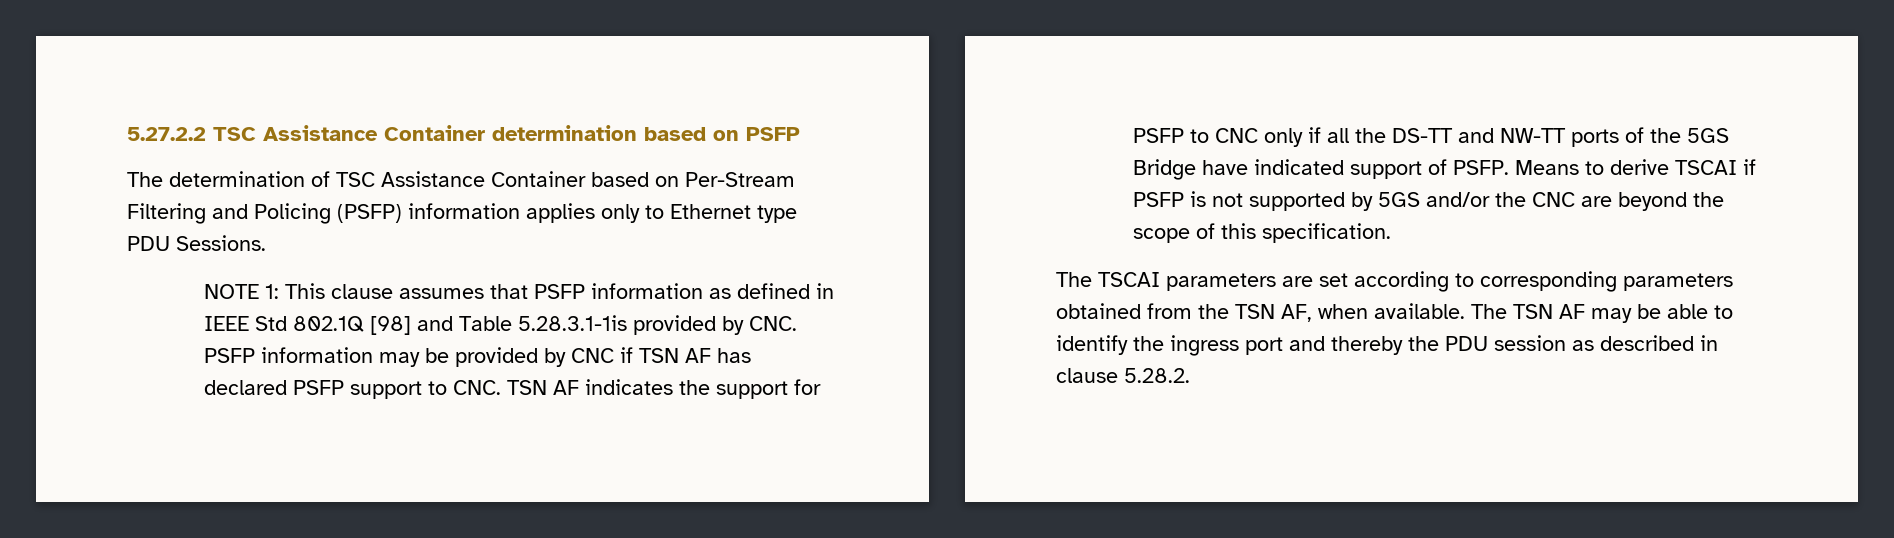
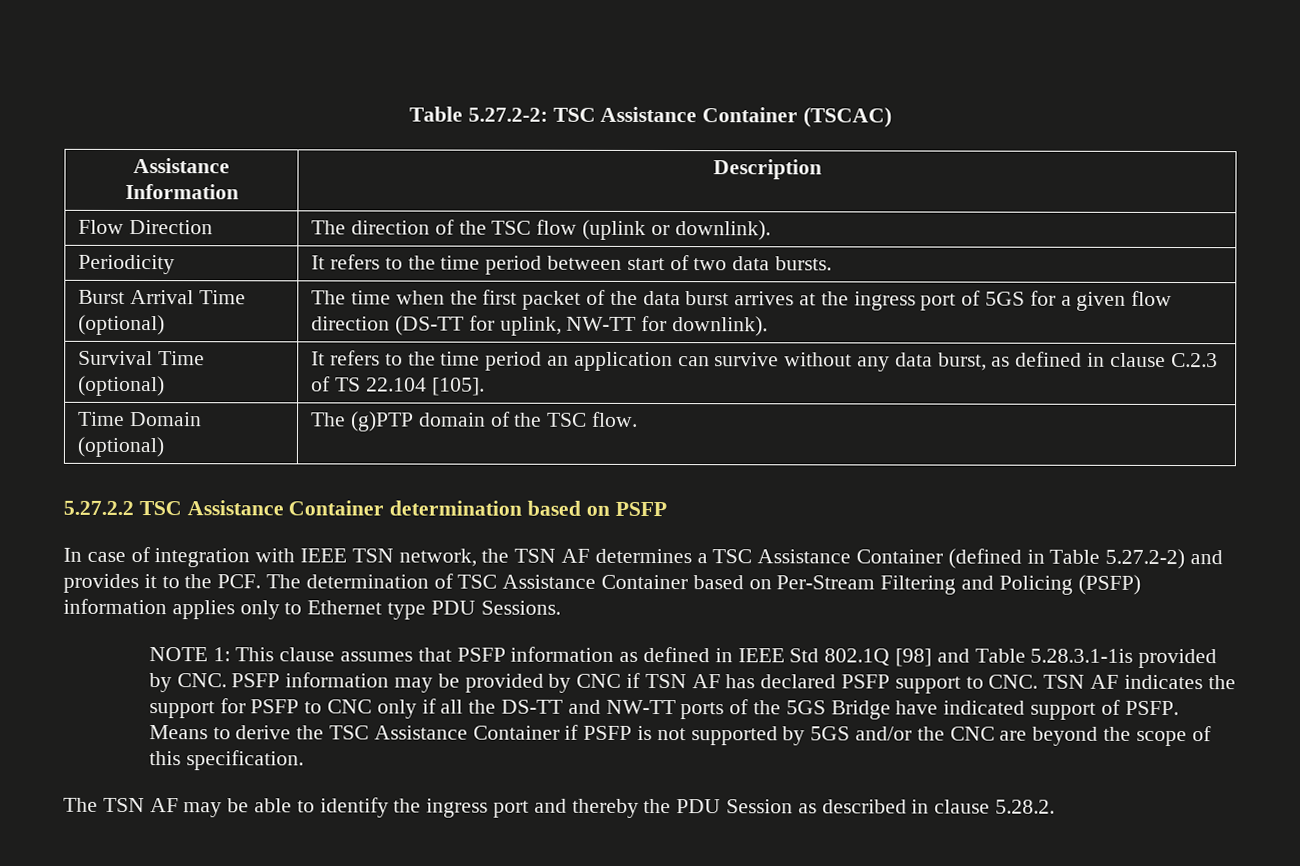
(127, 134) none -> [408,106,893,128] [133,158,230,174] [124,183,239,200] [712,159,822,180] [78,219,213,235] [311,219,771,241] [78,254,176,275] [311,254,832,275] [78,289,246,305] [78,314,166,336] [311,289,1173,311] [311,315,768,337] [78,350,205,366] [78,375,166,397] [311,350,1218,372] [311,376,485,396] [78,411,202,427] [77,436,165,458] [311,411,638,432] Table 5.27.2-2: TSC Assistance Container (TSCAC) // Assistance Information | Description // Flow Direction | The direction of the TSC flow (uplink or downlink). // Periodicity | It refers to the time period between start of two data bursts. // Burst Arrival Time (optional) | The time when the first packet of the data burst arrives at the ingress port of 5GS for a given flow direction (DS-TT for uplink, NW-TT for downlink). // Survival Time (optional) | It refers to the time period an application can survive without any data burst, as defined in clause C.2.3 of TS 22.104 [105]. // Time Domain (optional) | The (g)PTP domain of the TSC flow. //
(800, 134) none -> [63,547,1224,570] [63,573,262,594] In case of integration with IEEE TSN network, the TSN AF determines a TSC Assistance Container (defined in Table 5.27.2-2) and provides it to the PCF.
[1675,160,1738,175] TSCAI -> [296,725,560,740] the TSC Assistance Container
[1098,271,1733,292] [1056,303,1507,322] TSCAI parameters are set according to corresponding parameters obtained from the TSN AF, when available. The -> (98, 804) none
[1494,335,1566,351] session -> [726,799,794,814] Session

